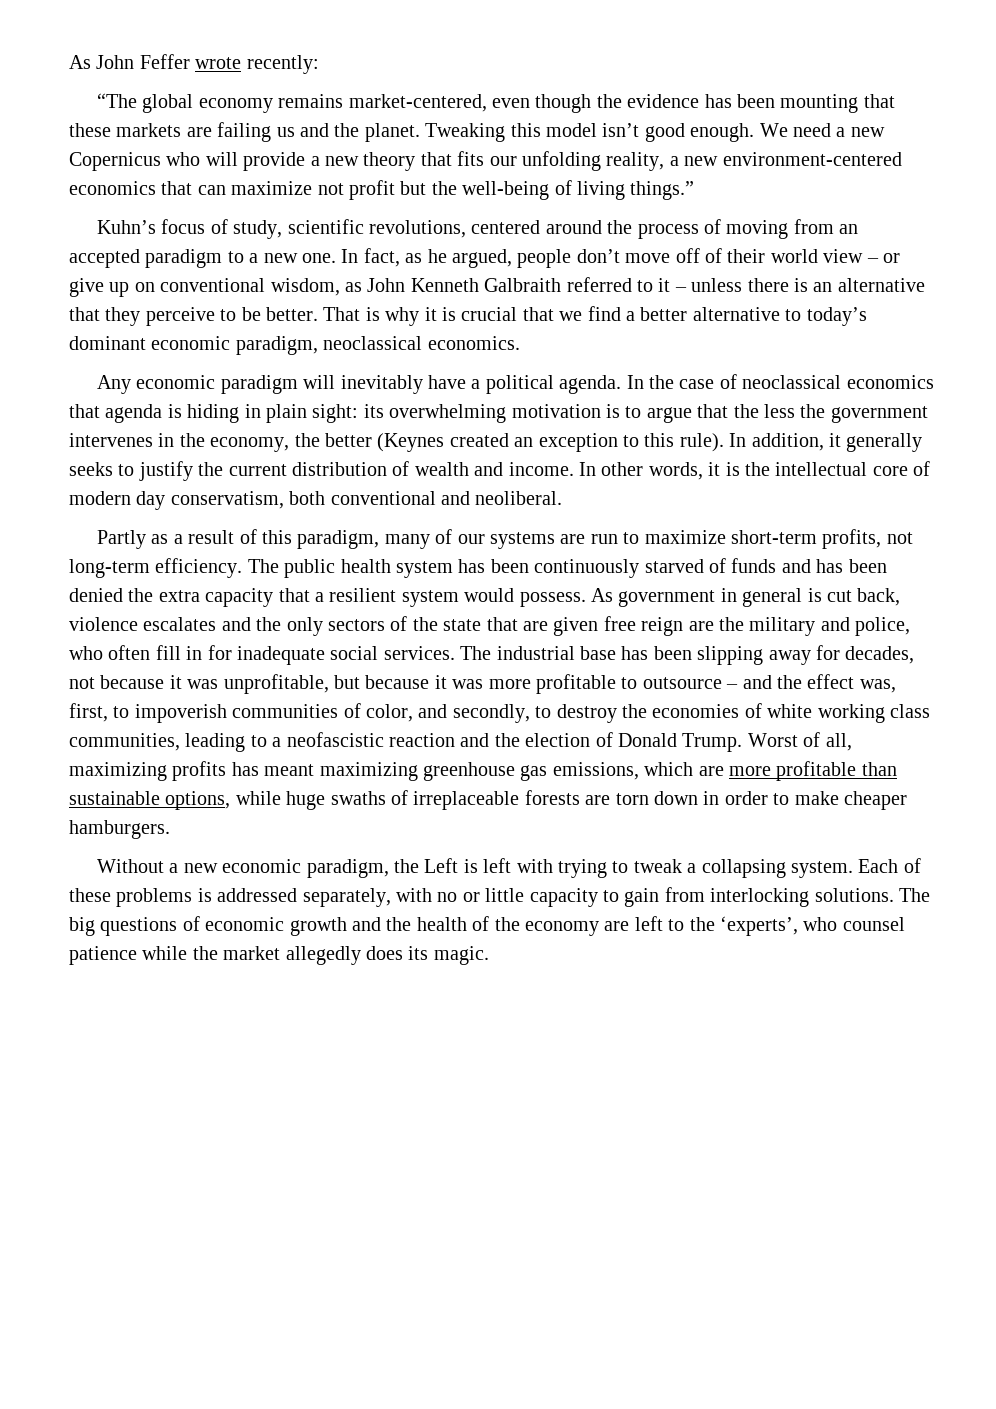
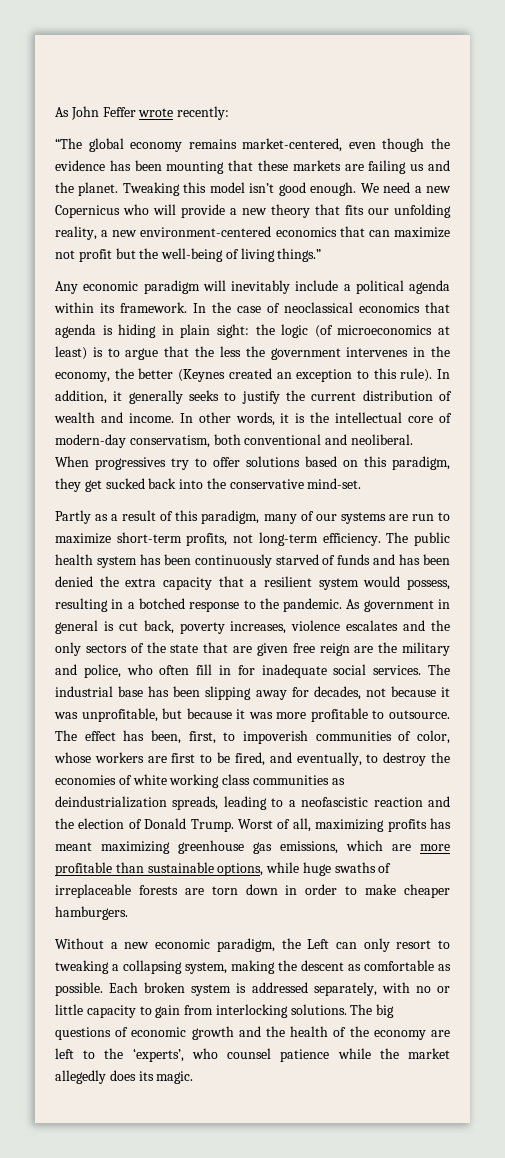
[96,219,859,239] [69,248,900,268] [69,277,925,297] [69,306,867,326] [69,336,520,355] // Kuhn’s focus of study, scientific revolutions, centered around the process of moving from an accepted paradigm to a new one. In fact, as he argued, people don’t move off of their world view – or give up on conventional wisdom, as John Kenneth Galbraith referred to it – unless there is an alternative that they perceive to be better. That is why it is crucial that we find a better alternative to today’s dominant economic paradigm, neoclassical economics. -> (322, 255) none
[427,375,466,389] have -> [295,280,339,291] include
[559,375,622,394] agenda. -> [409,280,450,294] [54,302,187,313] agenda within its framework.
[363,404,601,423] its overwhelming motivation -> [255,324,450,338] [55,346,87,360] the logic (of microeconomics at least)
[69,491,166,510] modern day -> [55,434,126,448] modern-day
(563, 498) none -> [55,456,450,470] [55,478,362,492] When progressives try to offer solutions based on this paradigm, they get sucked back into the conservative mind-set.
[519,592,586,607] possess. -> [407,579,451,590] [55,598,343,612] possess, resulting in a botched response to the pandemic.
(901, 597) none -> [179,621,287,634] poverty increases,
[642,674,896,693] outsource – and the effect was, -> [389,710,451,719] [55,730,181,744] outsource. The effect has been,
[418,704,530,723] and secondly, -> [54,752,362,766] whose workers are first to be fired, and eventually,
[69,733,180,751] communities, -> [252,775,345,785] [55,796,219,810] communities as deindustrialization spreads,
[463,858,921,878] [69,888,193,907] is left with trying to tweak a collapsing system. Each of these problems -> [335,938,450,952] [55,960,451,974] [55,982,232,996] can only resort to tweaking a collapsing system, making the descent as comfortable as possible. Each broken system

